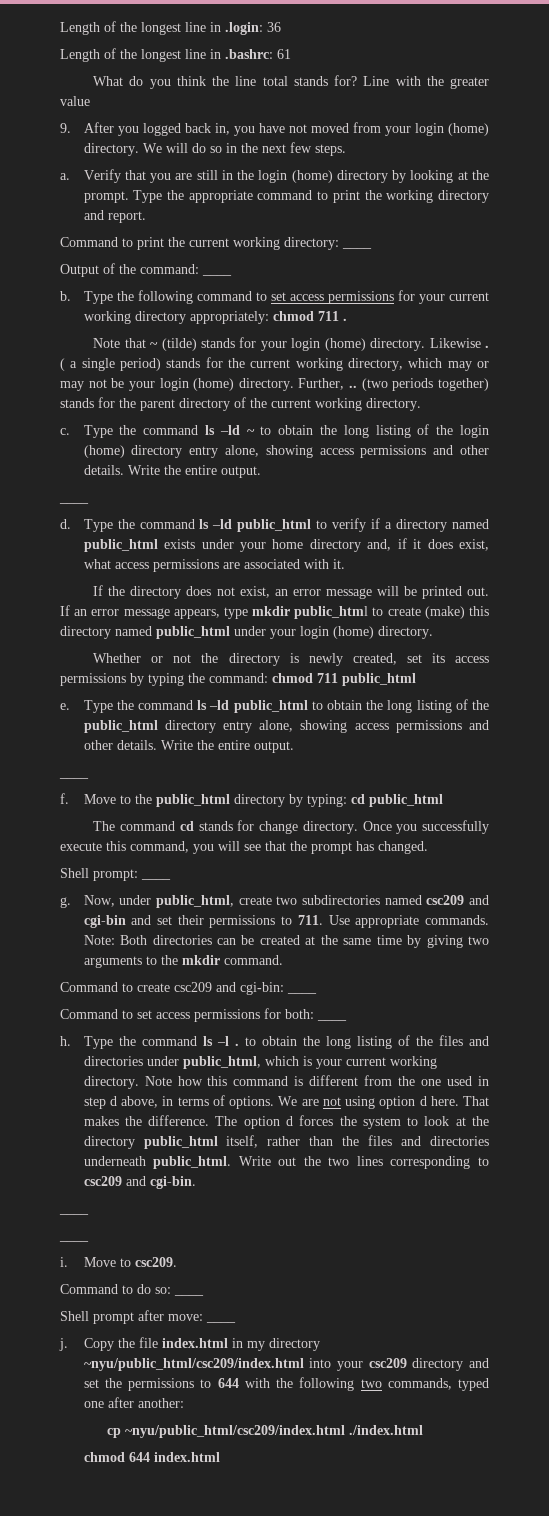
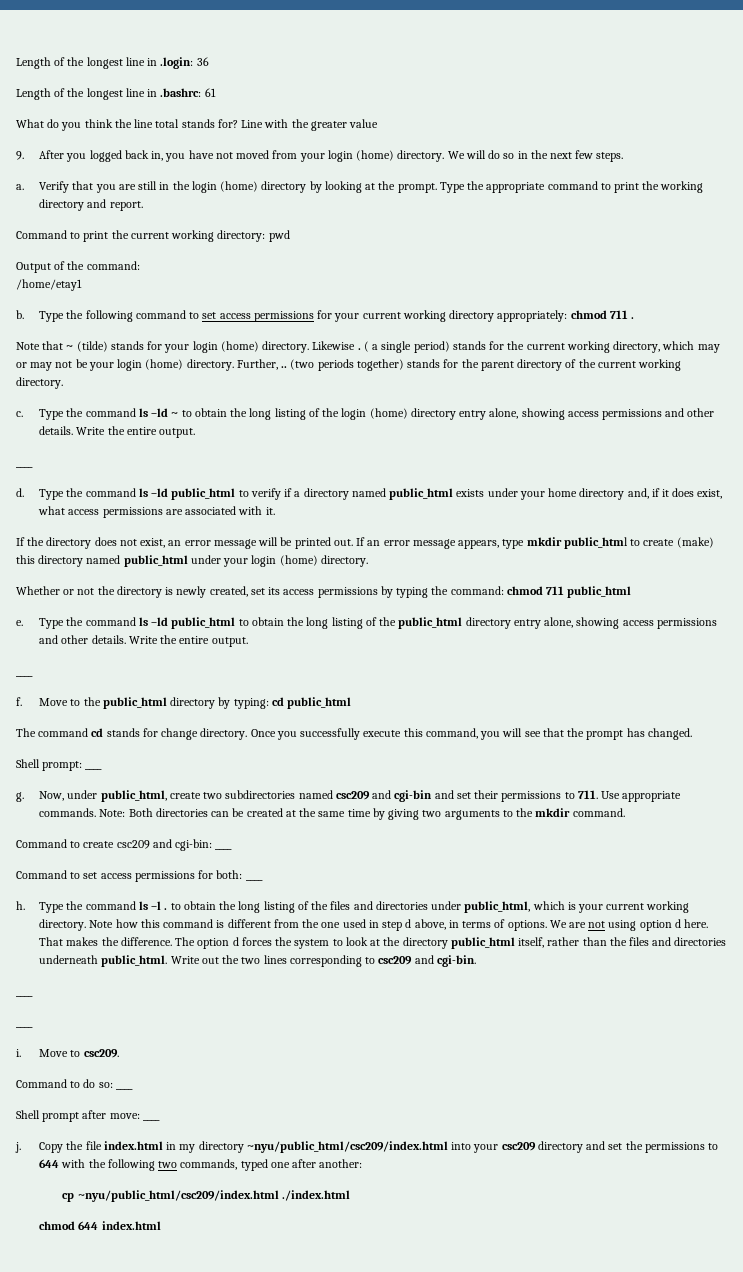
[342,247,372,249] ____ -> [268,230,290,242] pwd
[202,274,232,276] ____ -> [16,279,82,291] // /home/etay1

